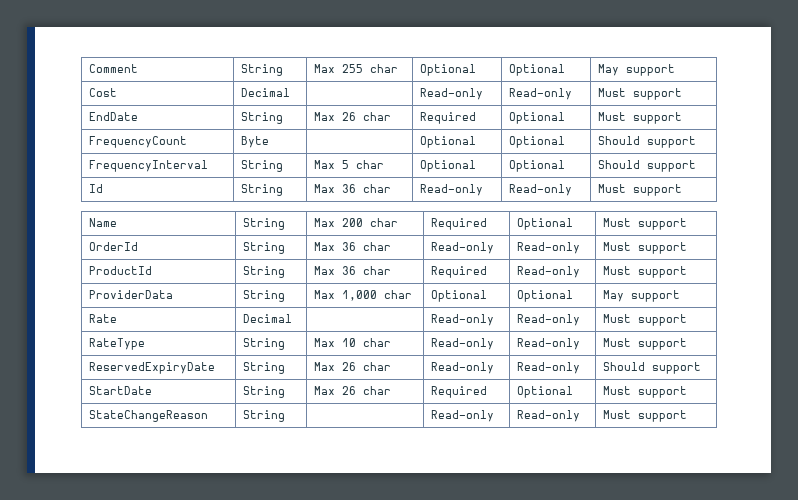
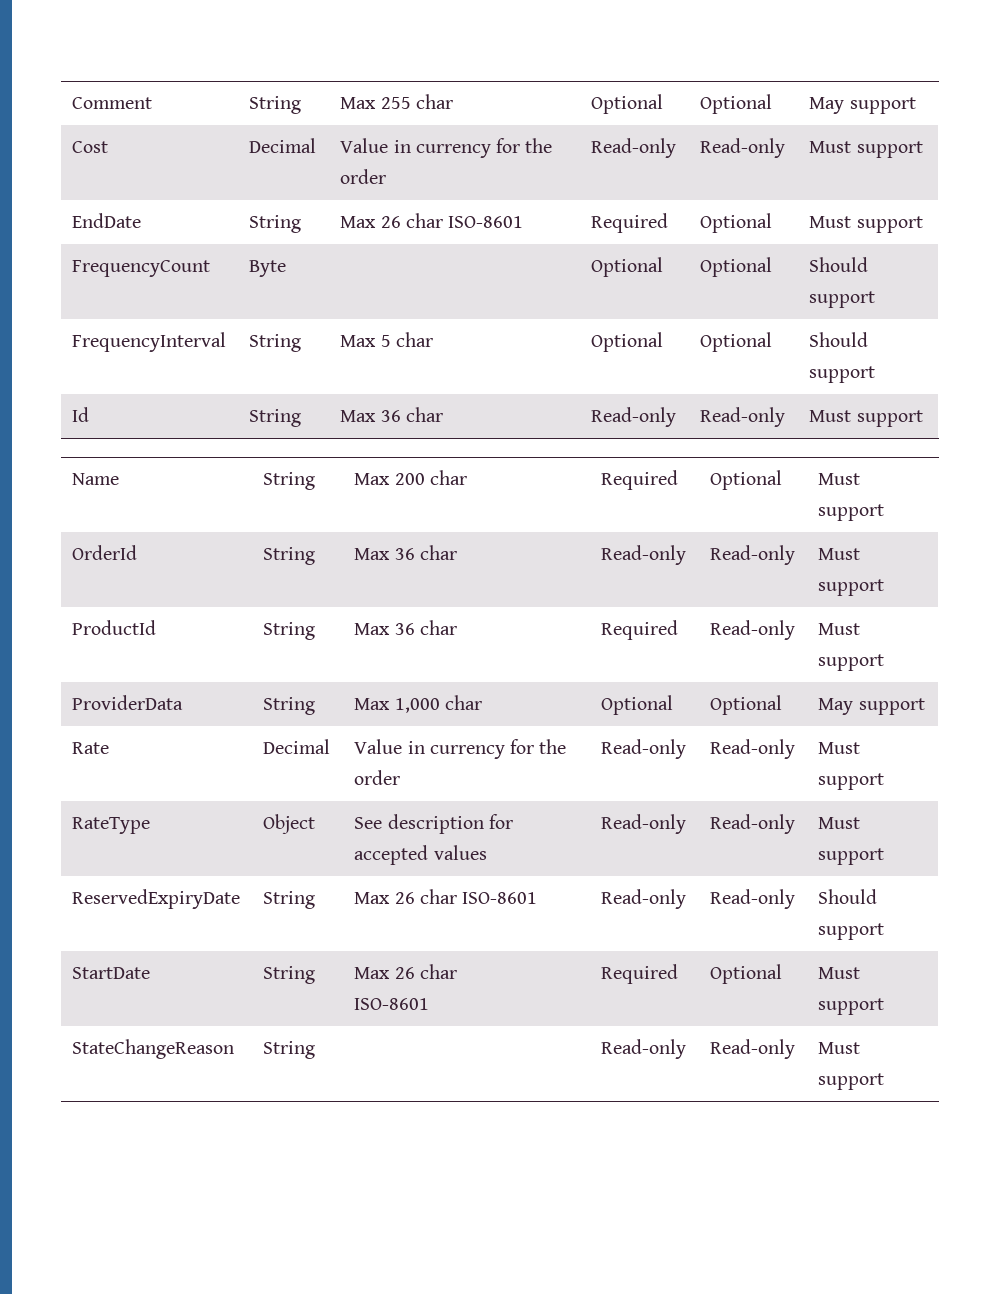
(290, 92) none -> [340,138,553,158] [340,169,387,184] Value in currency for the order
(391, 116) none -> [448,216,524,228] ISO-8601
(292, 318) none -> [354,739,567,759] [354,770,401,785] Value in currency for the order
[242,338,285,350] [313,338,391,347] String | Max 10 char -> [263,814,316,834] [354,814,513,834] [354,845,487,865] Object | See description for accepted values
(391, 366) none -> [462,892,538,904] ISO-8601
(391, 390) none -> [354,998,430,1010] // ISO-8601

